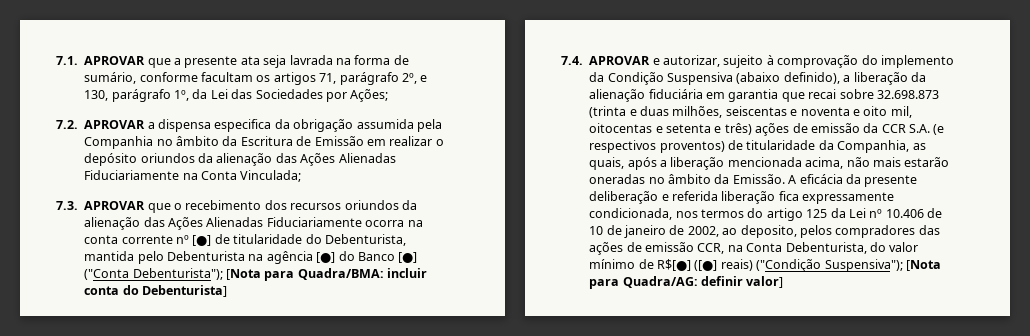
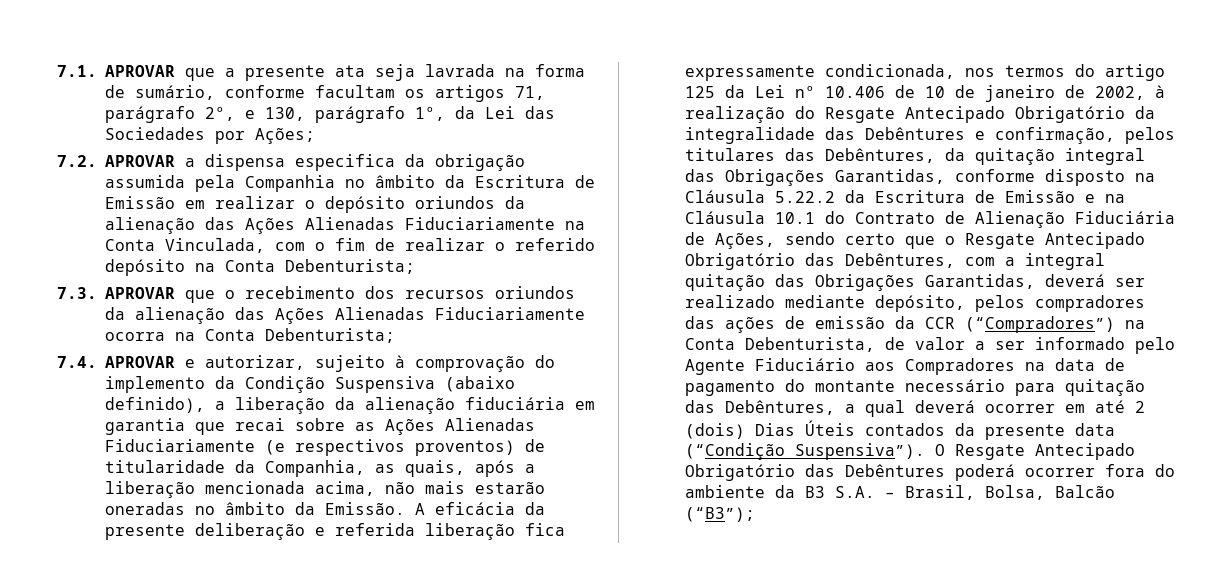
[240,170,302,182] Vinculada; -> [165,238,595,253] [105,259,415,276] Vinculada, com o fim de realizar o referido depósito na Conta Debenturista;
[84,234,406,246] [84,251,418,264] [84,268,428,281] [84,285,227,297] conta corrente nº [●] de titularidade do Debenturista, mantida pelo Debenturista na agência [●] do Banco [●] ("Conta Debenturista"); [Nota para Quadra/BMA: incluir conta do Debenturista] -> [205,328,395,343] Conta Debenturista;
[876,90,939,99] [589,106,912,118] [589,123,930,136] 32.698.873 (trinta e duas milhões, seiscentas e noventa e oito mil, oitocentas e setenta e três) ações de emissão da CCR S.A. -> [355,418,535,435] [105,439,255,452] as Ações Alienadas Fiduciariamente
[722,225,797,238] ao deposito, -> [1155,85,1165,98] [685,106,1155,123] [685,127,1175,144] [685,148,1145,165] [685,169,1155,186] [685,190,1125,203] [685,211,1175,228] [685,232,1145,249] [685,253,1105,270] [685,274,1145,291] [685,295,965,312] à realização do Resgate Antecipado Obrigatório da integralidade das Debêntures e confirmação, pelos titulares das Debêntures, da quitação integral das Obrigações Garantidas, conforme disposto na Cláusula 5.22.2 da Escritura de Emissão e na Cláusula 10.1 do Contrato de Alienação Fiduciária de Ações, sendo certo que o Resgate Antecipado Obrigatório das Debêntures, com a integral quitação das Obrigações Garantidas, deverá ser realizado mediante depósito,
[697,242,919,254] [589,259,941,272] [589,276,784,289] CCR, na Conta Debenturista, do valor mínimo de R$[●] ([●] reais) ("Condição Suspensiva"); [Nota para Quadra/AG: definir valor] -> [895,316,1145,333] [685,337,1175,354] [685,358,1125,375] [685,379,1145,396] [685,400,1145,417] [685,420,1115,440] [685,443,1135,460] [685,464,1175,481] [685,485,1115,500] [685,507,755,522] da CCR (“Compradores”) na Conta Debenturista, de valor a ser informado pelo Agente Fiduciário aos Compradores na data de pagamento do montante necessário para quitação das Debêntures, a qual deverá ocorrer em até 2 (dois) Dias Úteis contados da presente data (“Condição Suspensiva”). O Resgate Antecipado Obrigatório das Debêntures poderá ocorrer fora do ambiente da B3 S.A. – Brasil, Bolsa, Balcão (“B3”);

